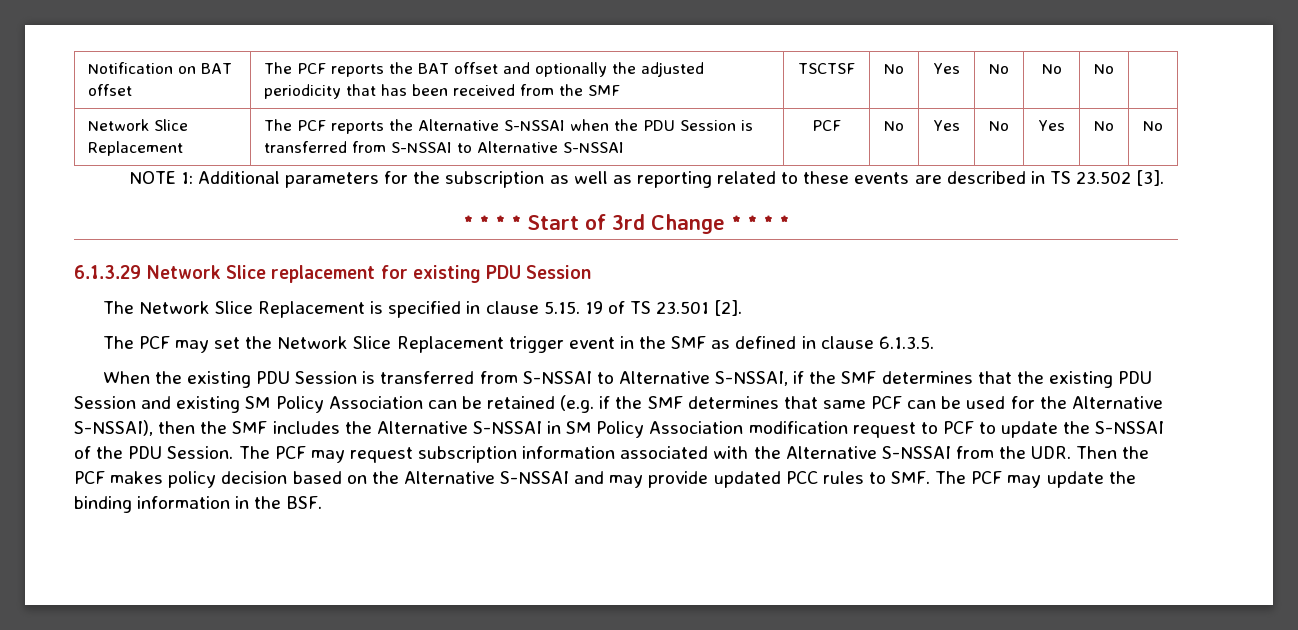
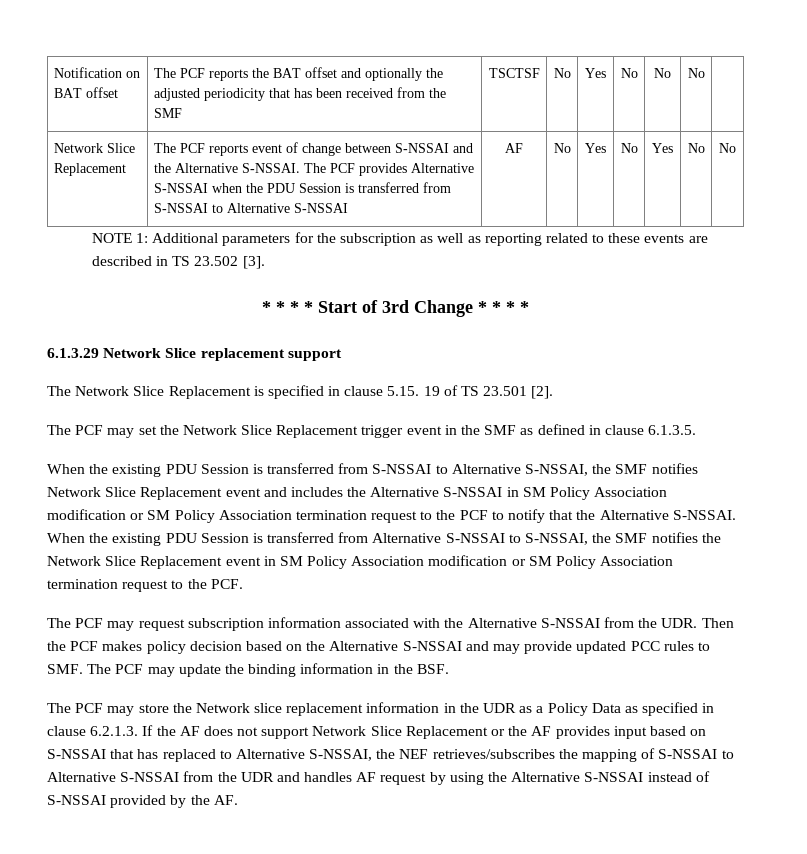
[388,119,413,131] the -> [251,142,473,156] [153,163,407,176] event of change between S-NSSAI and the Alternative S-NSSAI. The PCF provides
[812,120,841,131] PCF -> [505,143,523,153] AF
[380,265,591,283] for existing PDU Session -> [287,349,342,361] support
[793,371,1153,388] [74,395,1163,413] [74,420,268,436] if the SMF determines that the existing PDU Session and existing SM Policy Association can be retained (e.g. if the SMF determines that same PCF can be used for the Alternative S-NSSAI), then the SMF -> [592,463,698,474] [47,487,287,500] the SMF notifies Network Slice Replacement event and
[852,422,938,438] request to -> [130,510,456,523] or SM Policy Association termination request to the
[1001,421,1165,438] [74,446,234,459] update the S-NSSAI of the PDU Session. -> [508,509,736,523] [47,532,721,546] [47,555,674,569] [47,579,243,592] notify that the Alternative S-NSSAI. When the existing PDU Session is transferred from Alternative S-NSSAI to S-NSSAI, the SMF notifies the Network Slice Replacement event in SM Policy Association modification or SM Policy Association termination request to the PCF. //
(322, 502) none -> [47,702,715,716] [47,725,707,739] [47,748,734,762] [47,771,710,785] [47,795,238,808] // The PCF may store the Network slice replacement information in the UDR as a Policy Data as specified in clause 6.2.1.3. If the AF does not support Network Slice Replacement or the AF provides input based on S-NSSAI that has replaced to Alternative S-NSSAI, the NEF retrieves/subscribes the mapping of S-NSSAI to Alternative S-NSSAI from the UDR and handles AF request by using the Alternative S-NSSAI instead of S-NSSAI provided by the AF.

